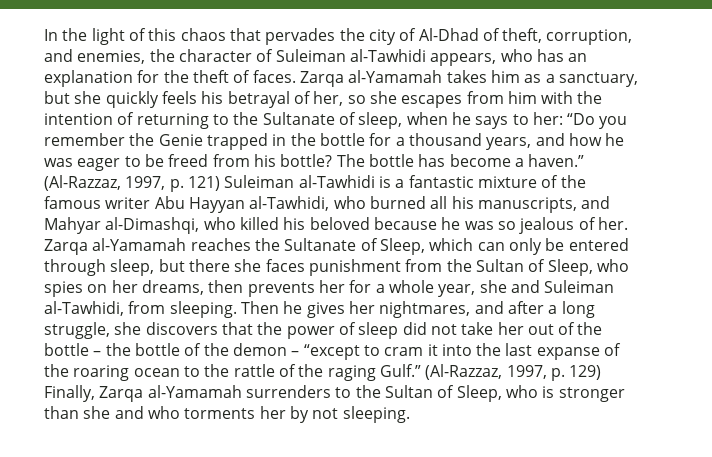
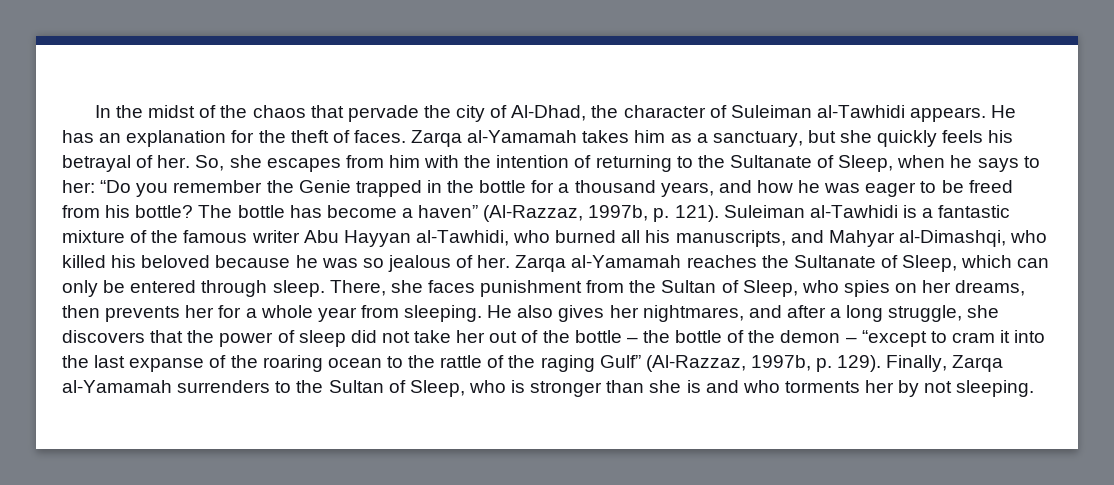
[91,28,177,45] light of this -> [148,105,248,118] midst of the
[265,28,336,45] pervades -> [347,105,419,122] pervade
[418,28,633,45] [44,49,146,64] Al-Dhad of theft, corruption, and enemies, -> [511,105,587,121] Al-Dhad,
[430,49,533,66] appears, who -> [910,105,1017,122] appears. He
[313,91,366,106] her, so -> [157,155,225,171] her. So,
[358,112,403,129] sleep, -> [838,155,894,172] Sleep,
[528,154,585,167] [44,175,220,192] haven.” (Al-Razzaz, 1997, p. 121) -> [418,205,719,222] haven” (Al-Razzaz, 1997b, p. 121).
[110,259,230,276] sleep, but there -> [272,280,386,297] sleep. There,
[438,280,615,297] [44,301,303,318] year, she and Suleiman al-Tawhidi, from sleeping. Then he -> [317,305,554,322] year from sleeping. He also
[379,364,602,381] Gulf.” (Al-Razzaz, 1997, p. 129) -> [599,355,882,372] Gulf” (Al-Razzaz, 1997b, p. 129).
(111, 412) none -> [686,380,701,393] is

